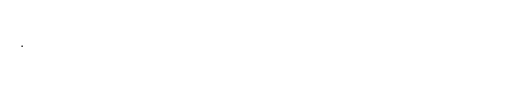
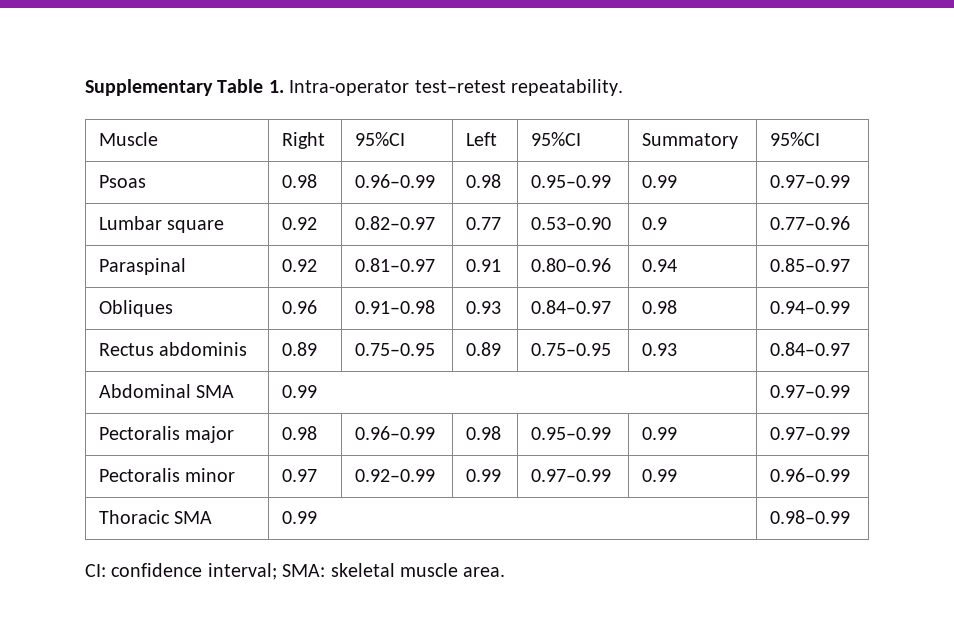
[20,45,24,47] . -> [85,79,623,96] [98,132,158,146] [281,132,325,149] [354,132,405,146] [465,132,497,146] [530,132,581,146] [641,133,738,149] [769,132,820,146] [98,175,146,188] [281,174,317,188] [354,174,435,188] [465,174,501,188] [530,175,611,188] [641,175,677,188] [769,175,850,188] [98,216,224,233] [281,217,317,230] [354,216,435,230] [465,217,501,230] [530,217,611,230] [641,217,667,230] [769,216,850,230] [98,258,186,275] [281,259,317,272] [354,258,435,272] [465,259,501,272] [530,258,611,272] [641,259,677,272] [769,258,850,272] [98,300,173,317] [281,300,317,314] [354,300,435,314] [465,301,501,314] [530,300,611,314] [641,300,677,314] [769,301,850,314] [98,342,247,356] [281,342,317,356] [354,343,435,356] [465,342,501,356] [530,343,611,356] [641,343,677,356] [769,342,850,356] [98,384,234,398] [281,385,317,398] [769,385,850,398] [98,426,234,443] [281,426,317,440] [354,426,435,440] [465,426,501,440] [530,427,611,440] [641,427,677,440] [769,427,850,440] [98,468,235,482] [281,469,317,482] [354,469,435,482] [465,469,501,482] [530,469,611,482] [641,469,677,482] [769,468,850,482] [98,510,212,524] [281,511,317,524] [769,510,850,524] [85,563,506,580] Supplementary Table 1. Intra-operator test–retest repeatability. // Muscle | Right | 95%CI | Left | 95%CI | Summatory | 95%CI // Psoas | 0.98 | 0.96–0.99 | 0.98 | 0.95–0.99 | 0.99 | 0.97–0.99 // Lumbar square | 0.92 | 0.82–0.97 | 0.77 | 0.53–0.90 | 0.9 | 0.77–0.96 // Paraspinal | 0.92 | 0.81–0.97 | 0.91 | 0.80–0.96 | 0.94 | 0.85–0.97 // Obliques | 0.96 | 0.91–0.98 | 0.93 | 0.84–0.97 | 0.98 | 0.94–0.99 // Rectus abdominis | 0.89 | 0.75–0.95 | 0.89 | 0.75–0.95 | 0.93 | 0.84–0.97 // Abdominal SMA | 0.99 | 0.97–0.99 // Pectoralis major | 0.98 | 0.96–0.99 | 0.98 | 0.95–0.99 | 0.99 | 0.97–0.99 // Pectoralis minor | 0.97 | 0.92–0.99 | 0.99 | 0.97–0.99 | 0.99 | 0.96–0.99 // Thoracic SMA | 0.99 | 0.98–0.99 // CI: confidence interval; SMA: skeletal muscle area.

